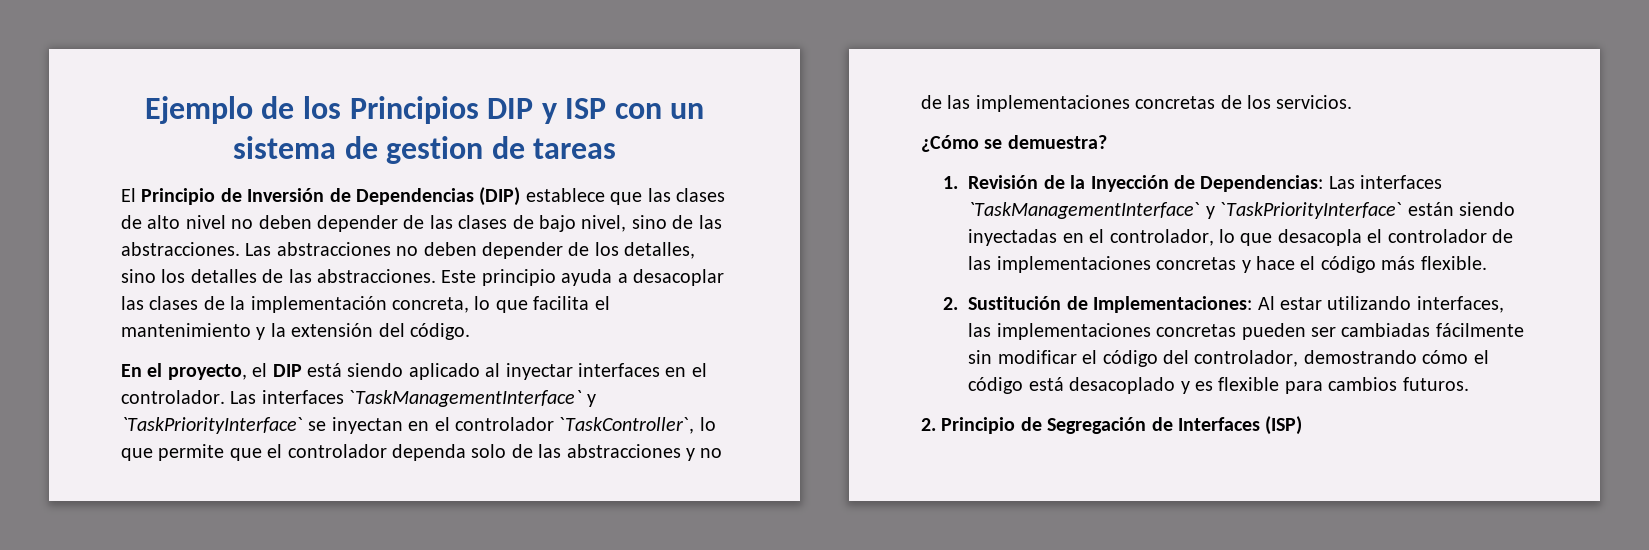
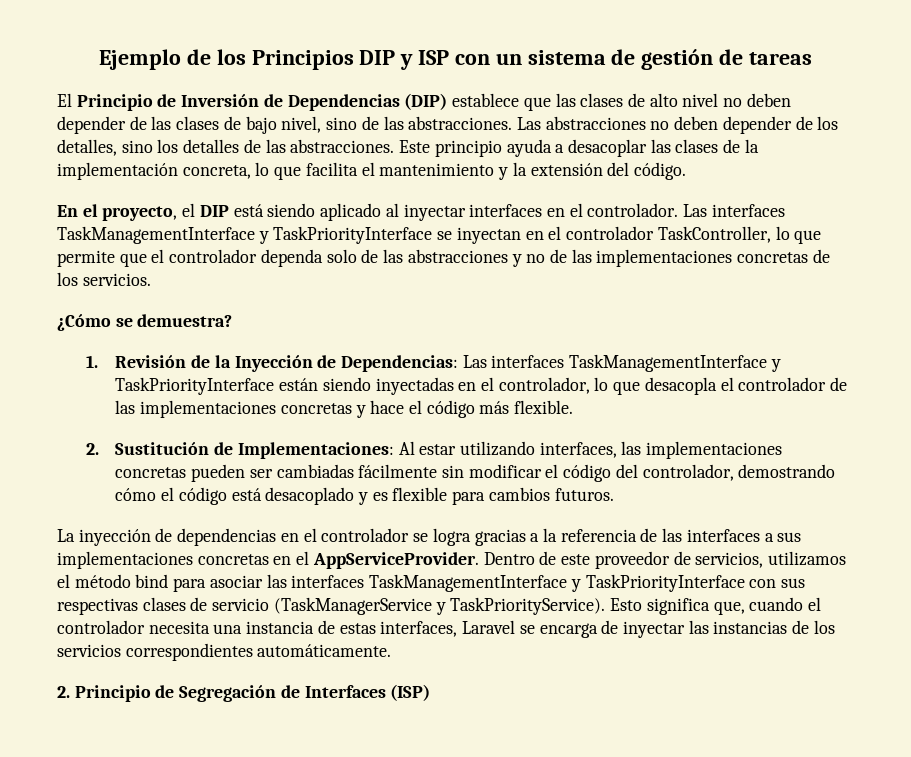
[386,136,483,164] gestion -> [641,49,714,70] gestión
[349,390,596,407] [121,417,303,434] `TaskManagementInterface` y `TaskPriorityInterface` -> [57,226,433,244] TaskManagementInterface y TaskPriorityInterface
[559,417,695,434] `TaskController`, -> [657,226,771,243] TaskController,
[968,202,1403,219] `TaskManagementInterface` y `TaskPriorityInterface` -> [569,354,781,372] [115,377,275,395] TaskManagementInterface y TaskPriorityInterface
(1469, 384) none -> [57,528,802,546] [57,551,846,569] [57,574,805,592] [57,597,821,615] [57,620,835,638] [57,643,392,661] // La inyección de dependencias en el controlador se logra gracias a la referencia de las interfaces a sus implementaciones concretas en el AppServiceProvider. Dentro de este proveedor de servicios, utilizamos el método bind para asociar las interfaces TaskManagementInterface y TaskPriorityInterface con sus respectivas clases de servicio (TaskManagerService y TaskPriorityService). Esto significa que, cuando el controlador necesita una instancia de estas interfaces, Laravel se encarga de inyectar las instancias de los servicios correspondientes automáticamente.

